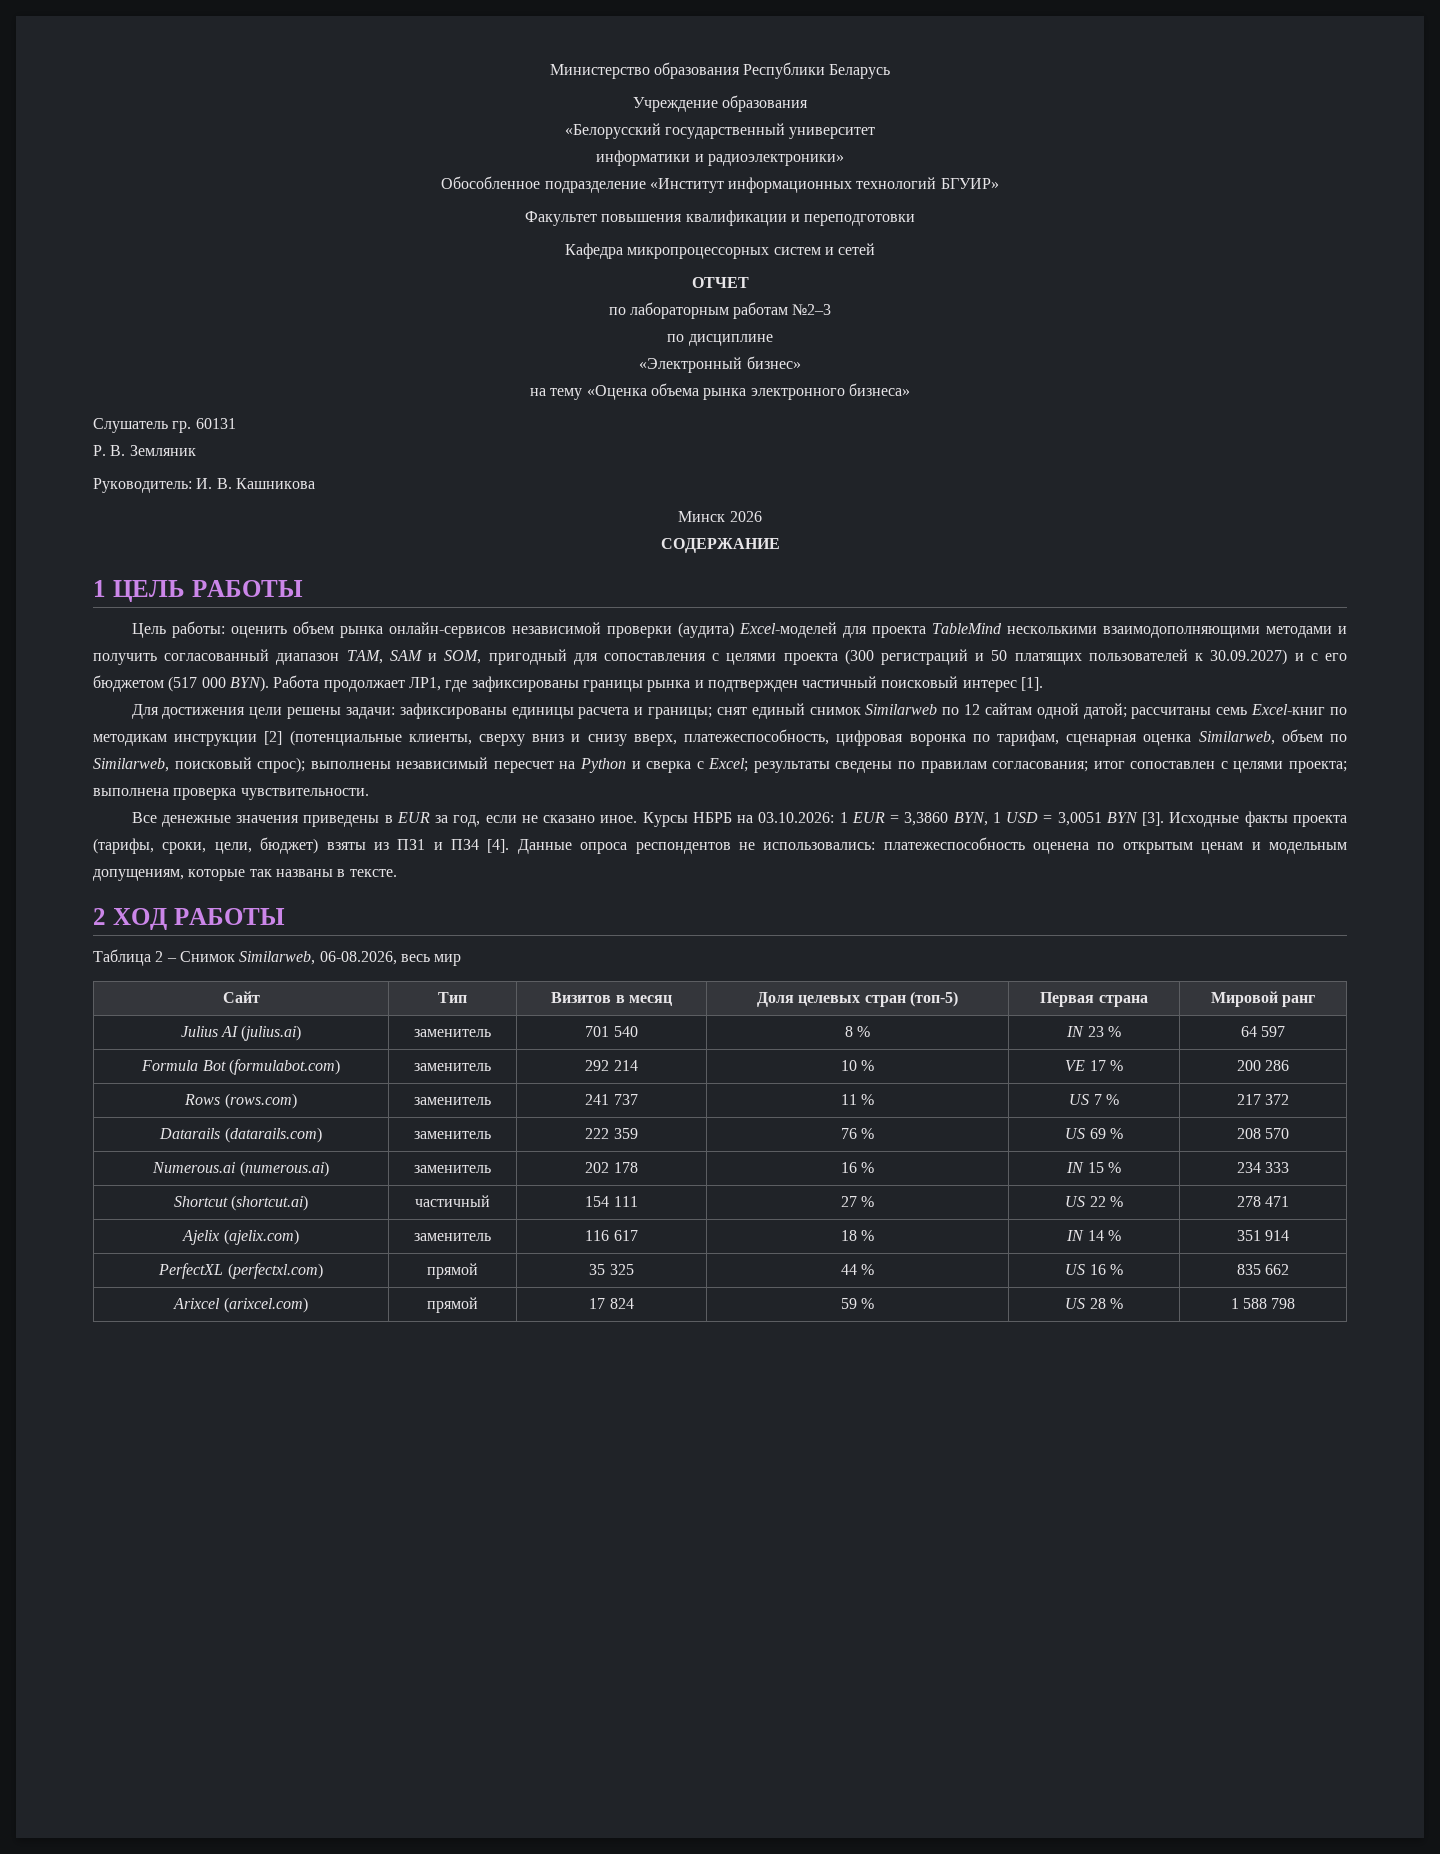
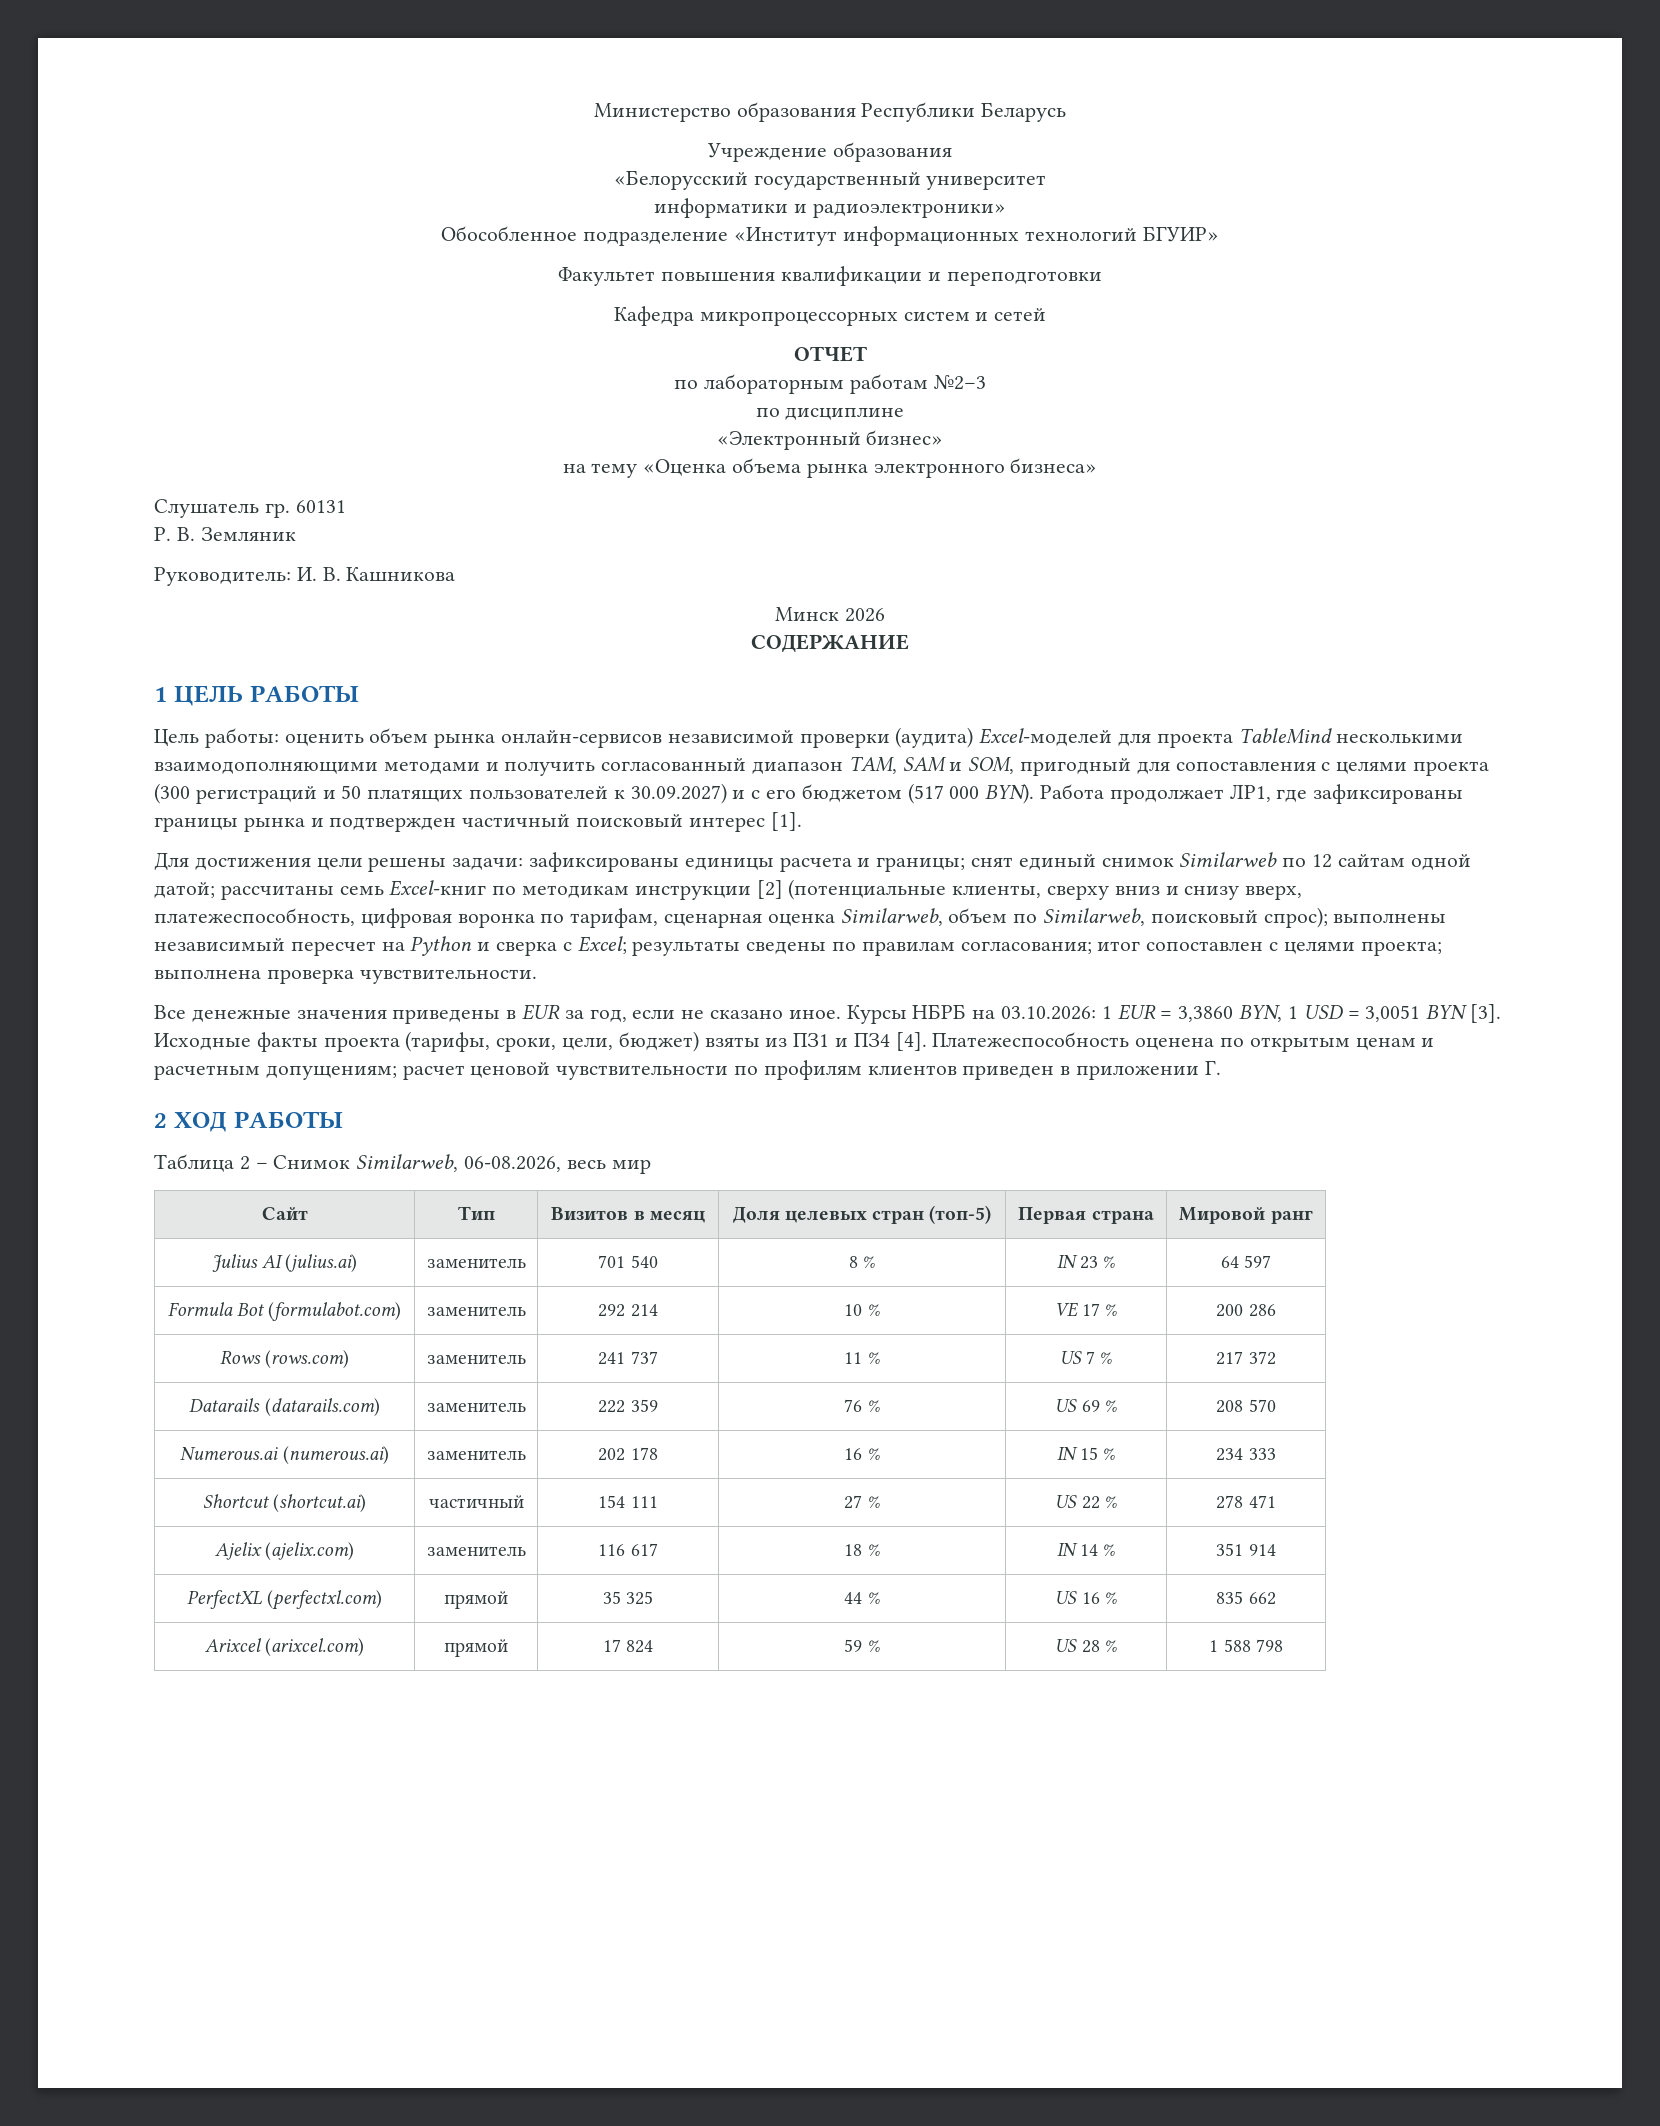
[517,837,1025,854] Данные опроса респондентов не использовались: платежеспособность -> [932,1032,1130,1047] Платежеспособность
[1269,842,1347,854] [93,869,397,881] модельным допущениям, которые так названы в тексте. -> [154,1060,1221,1080] расчетным допущениям; расчет ценовой чувствительности по профилям клиентов приведен в приложении Г.

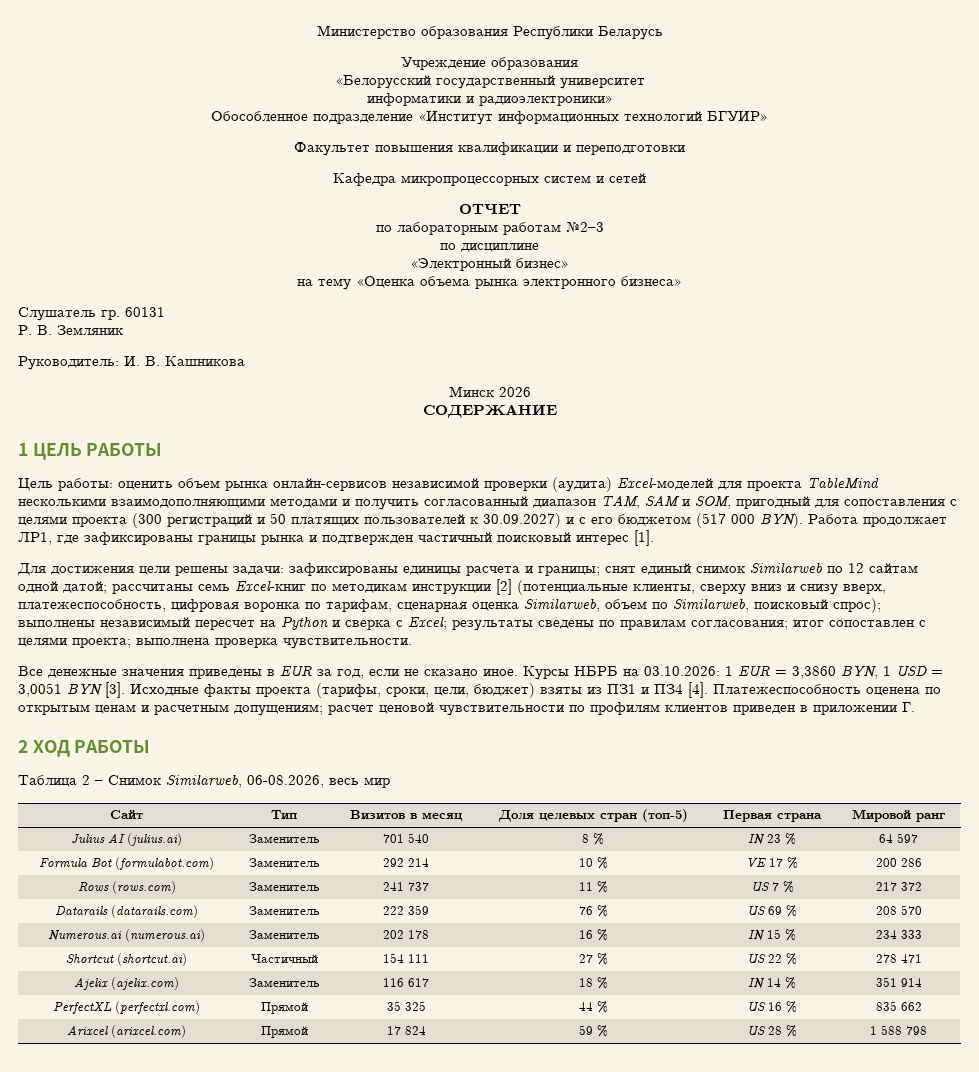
[426,1258,526,1268] заменитель -> [248,834,320,843] Заменитель
[426,1306,526,1316] заменитель -> [248,858,320,867] Заменитель
[426,1354,526,1364] заменитель -> [248,882,320,891] Заменитель
[426,1402,526,1412] заменитель -> [248,906,320,915] Заменитель
[426,1450,526,1460] заменитель -> [248,930,320,939] Заменитель
[428,1495,524,1508] частичный -> [250,954,318,963] Частичный
[426,1546,526,1556] заменитель -> [248,978,320,987] Заменитель
[444,1591,508,1609] прямой -> [260,1002,308,1014] Прямой
[444,1639,508,1657] прямой -> [260,1026,308,1038] Прямой

